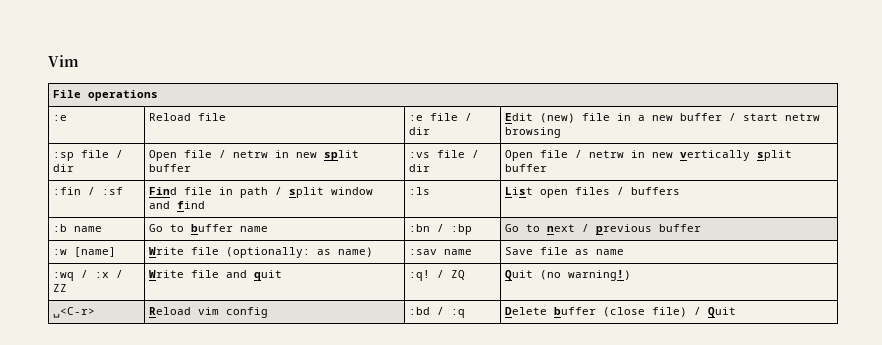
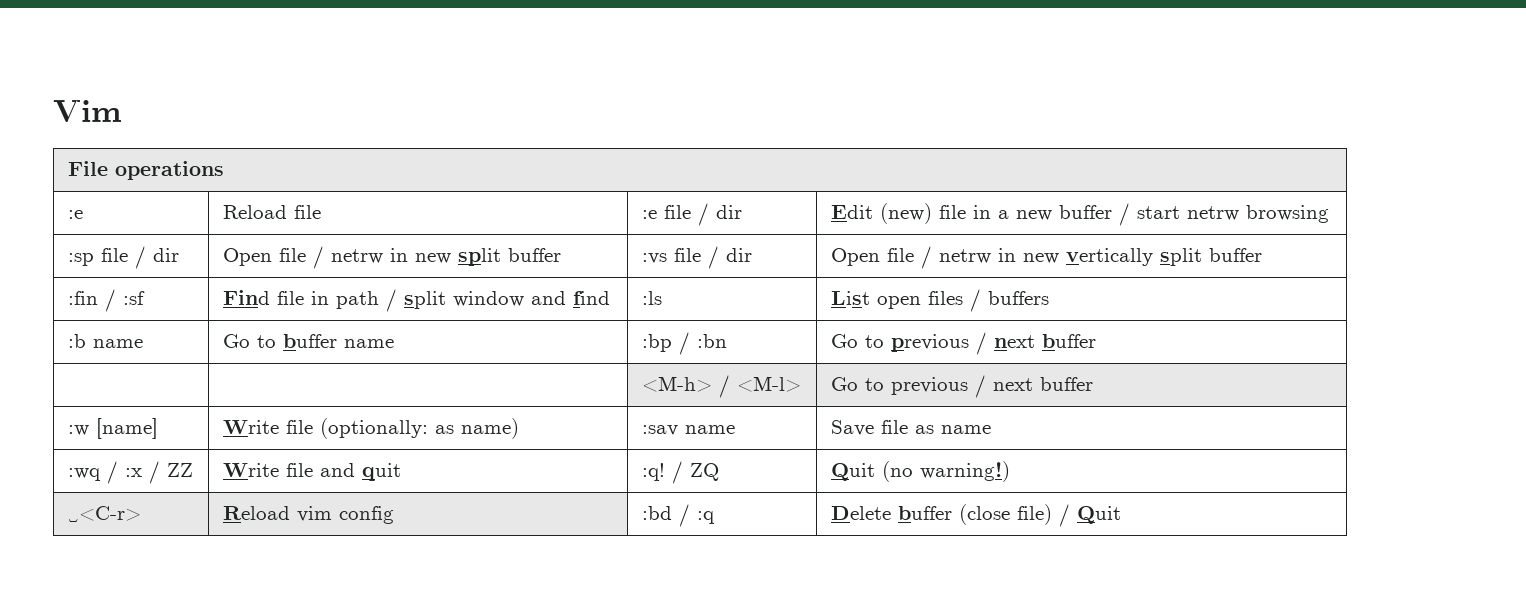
(269, 229) none -> [641,332,690,355] :bp /
[437,224,473,235] [505,224,653,235] / :bp | Go to next / previous -> [830,332,1096,355] [641,375,801,398] [830,375,1033,398] | Go to previous / next buffer // | | <M-h> / <M-l> | Go to previous / next

